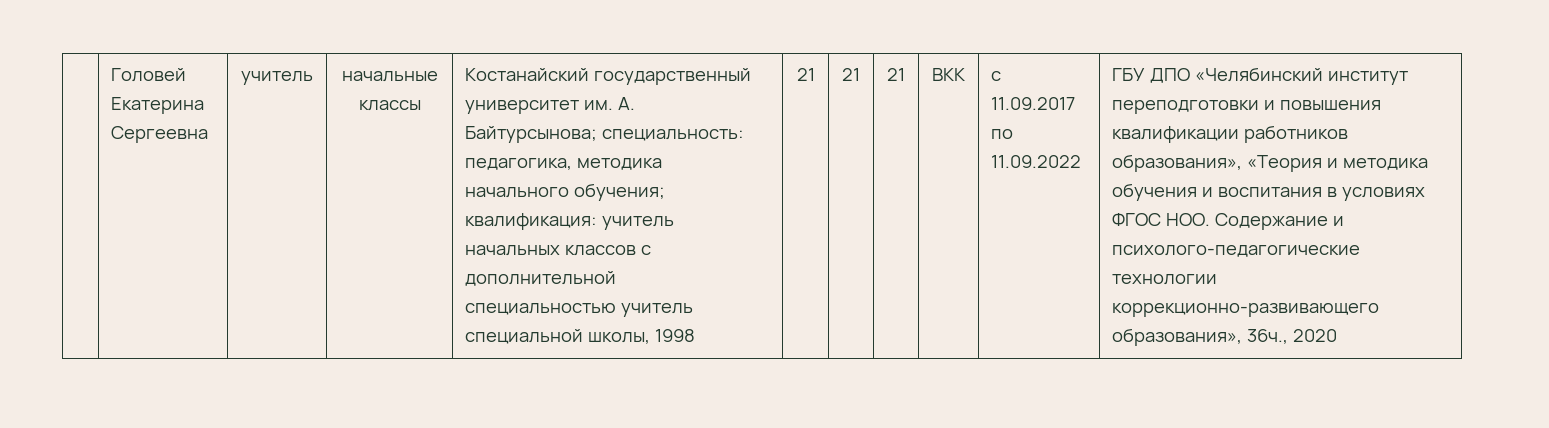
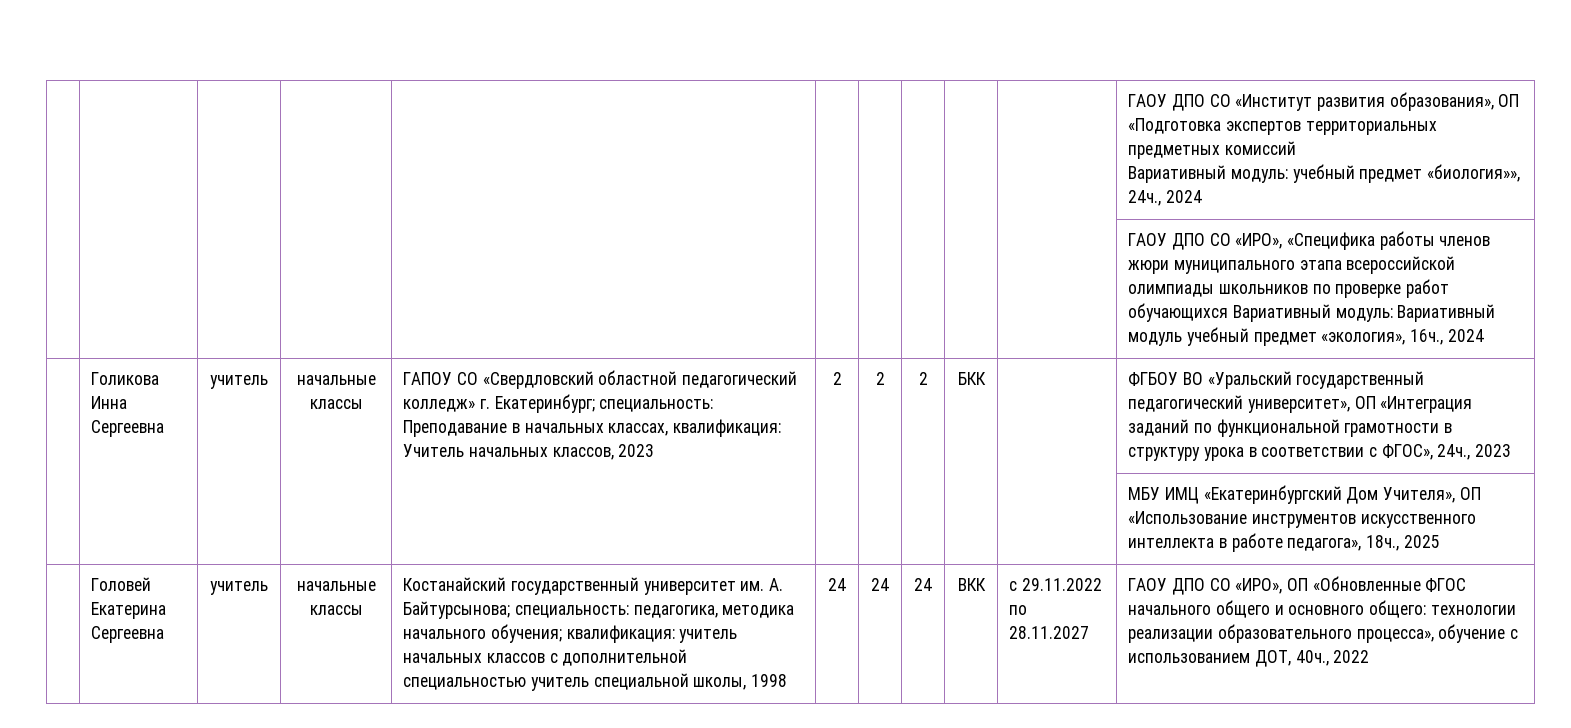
(111, 75) | -> [1128,92,1520,111] [1128,118,1437,135] [1128,141,1296,159] [1128,164,1521,183] [1128,190,1202,206] [1128,231,1491,250] [1128,256,1456,274] [1128,279,1450,298] [1128,303,1496,322] [1128,327,1484,346] [91,372,160,385] [91,396,128,409] [91,420,165,437] [210,375,268,389] [296,375,376,385] [309,399,363,409] [403,370,798,389] [403,394,714,413] [403,419,782,437] [403,444,655,460] [832,372,842,385] [875,372,885,385] [918,372,928,385] [957,372,986,385] [1128,371,1425,389] [1128,395,1473,413] [1128,419,1453,437] [1128,444,1512,461] [1128,485,1481,504] [1128,511,1476,528] [1128,533,1440,552] | | | | | | | | | | ГАОУ ДПО СО «Институт развития образования», ОП «Подготовка экспертов территориальных предметных комиссий // Вариативный модуль: учебный предмет «биология»», 24ч., 2024 // | | | | | | | | | | ГАОУ ДПО СО «ИРО», «Специфика работы членов жюри муниципального этапа всероссийской олимпиады школьников по проверке работ обучающихся Вариативный модуль: Вариативный модуль учебный предмет «экология», 16ч., 2024 // | Голикова Инна Сергеевна | учитель | начальные классы | ГАПОУ СО «Свердловский областной педагогический колледж» г. Екатеринбург; специальность: Преподавание в начальных классах, квалификация: Учитель начальных классов, 2023 | 2 | 2 | 2 | БКК | | ФГБОУ ВО «Уральский государственный педагогический университет», ОП «Интеграция заданий по функциональной грамотности в структуру урока в соответствии с ФГОС», 24ч., 2023 // | | | | | | | | | | МБУ ИМЦ «Екатеринбургский Дом Учителя», ОП «Использование инструментов искусственного интеллекта в работе педагога», 18ч., 2025 // |
[796,68,815,81] [842,68,860,81] [887,68,905,81] 21 | 21 | 21 -> [828,578,846,591] [871,578,889,591] [914,578,932,591] 24 | 24 | 24
[991,97,1076,110] [991,129,1014,139] [991,155,1082,168] [1112,67,1409,85] [1112,100,1382,114] [1112,125,1349,143] [1112,154,1429,172] [1112,183,1426,201] [1112,213,1345,230] [1112,245,1361,257] [1112,274,1218,285] [1112,303,1380,317] [1112,328,1338,346] 11.09.2017 по 11.09.2022 | ГБУ ДПО «Челябинский институт переподготовки и повышения квалификации работников образования», «Теория и методика обучения и воспитания в условиях ФГОС НОО. Содержание и психолого-педагогические технологии коррекционно-развивающего образования», 36ч., 2020 -> [1021,578,1102,591] [1009,605,1028,615] [1009,626,1090,639] [1128,576,1467,595] [1128,600,1516,618] [1128,624,1519,643] [1128,650,1370,667] 29.11.2022 по 28.11.2027 | ГАОУ ДПО СО «ИРО», ОП «Обновленные ФГОС начального общего и основного общего: технологии реализации образовательного процесса», обучение с использованием ДОТ, 40ч., 2022

